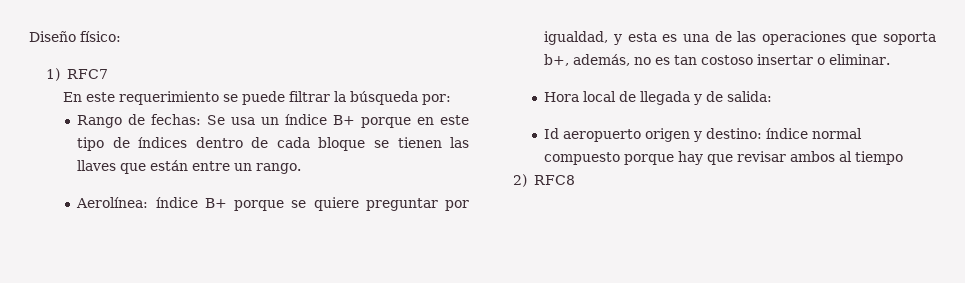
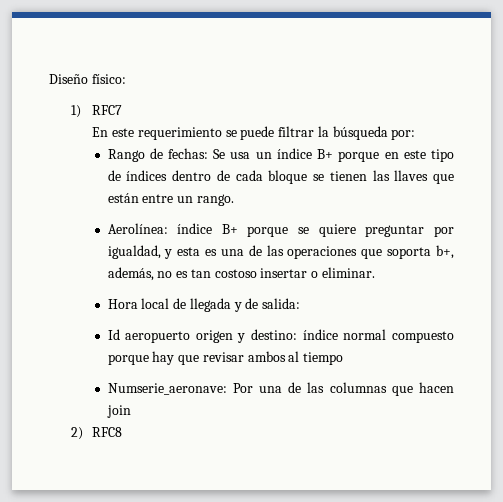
(904, 158) none -> [107,382,454,396] [106,405,131,418] // Numserie_aeronave: Por una de las columnas que hacen join

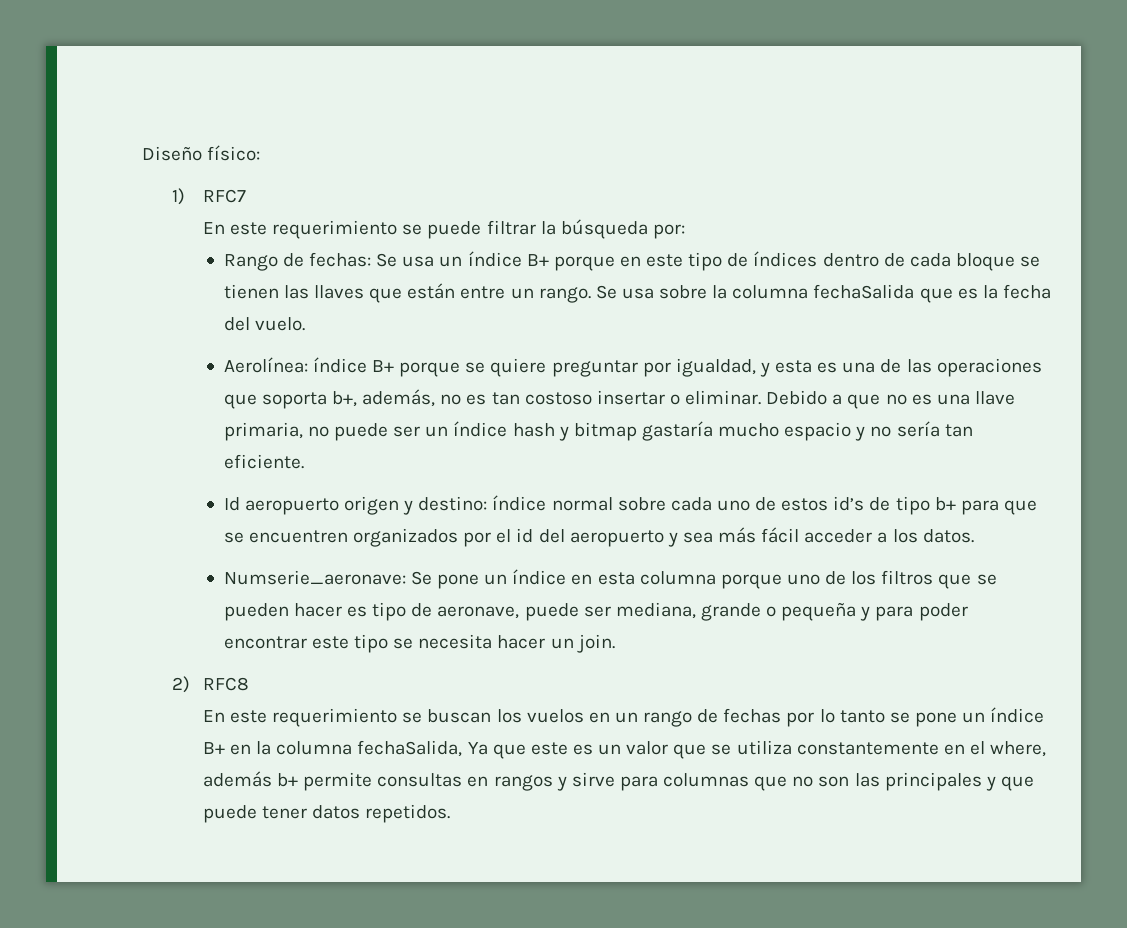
(234, 200) none -> [595,284,1051,303] [223,317,305,331] Se usa sobre la columna fechaSalida que es la fecha del vuelo.
[107,298,301,312] // Hora local de llegada y de salida: -> [766,390,1015,409] [223,421,973,441] [223,454,304,469] Debido a que no es una llave primaria, no puede ser un índice hash y bitmap gastaría mucho espacio y no sería tan eficiente.
[392,331,454,343] [107,351,344,365] [107,382,454,396] [106,405,131,418] [70,427,123,440] compuesto porque hay que revisar ambos al tiempo // Numserie_aeronave: Por una de las columnas que hacen join // 2) RFC8 -> [617,496,1037,515] [223,527,974,547] [223,569,997,589] [223,602,968,621] [223,634,615,653] [172,676,249,693] [202,707,1045,727] [202,740,1047,759] [202,771,1034,791] [202,804,451,823] sobre cada uno de estos id’s de tipo b+ para que se encuentren organizados por el id del aeropuerto y sea más fácil acceder a los datos. // Numserie_aeronave: Se pone un índice en esta columna porque uno de los filtros que se pueden hacer es tipo de aeronave, puede ser mediana, grande o pequeña y para poder encontrar este tipo se necesita hacer un join. // 2) RFC8 // En este requerimiento se buscan los vuelos en un rango de fechas por lo tanto se pone un índice B+ en la columna fechaSalida, Ya que este es un valor que se utiliza constantemente en el where, además b+ permite consultas en rangos y sirve para columnas que no son las principales y que puede tener datos repetidos.

